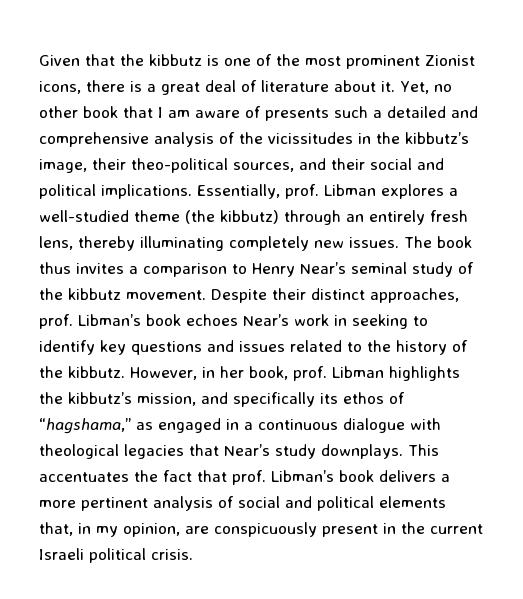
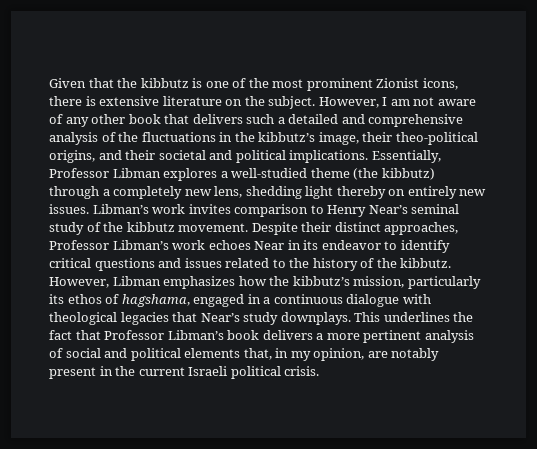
[147,80,452,95] [39,106,329,121] a great deal of literature about it. Yet, no other book that I am aware of presents -> [99,96,476,109] [49,114,243,127] extensive literature on the subject. However, I am not aware of any other book that delivers
[268,132,353,144] vicissitudes -> [141,132,216,142] fluctuations
[233,162,294,172] sources, -> [49,150,95,163] origins,
[370,158,412,170] social -> [158,150,206,160] societal
[285,184,319,199] prof. -> [49,168,109,178] Professor
[346,210,468,225] [39,236,472,251] [39,262,138,274] an entirely fresh lens, thereby illuminating completely new issues. The book thus invites a -> [102,186,487,199] [49,204,231,214] a completely new lens, shedding light thereby on entirely new issues. Libman’s work invites
[39,314,408,329] prof. Libman’s book echoes Near’s work in seeking -> [49,240,381,250] Professor Libman’s work echoes Near in its endeavor
[100,340,126,355] key -> [49,258,91,268] critical
[202,366,460,381] in her book, prof. Libman highlights -> [112,276,267,289] Libman emphasizes how
[201,392,315,407] and specifically -> [407,276,481,289] particularly
[39,418,153,434] “hagshama,” as -> [121,294,190,307] hagshama,
[39,472,129,482] accentuates -> [383,312,450,322] underlines
[232,470,266,485] prof. -> [104,330,165,340] Professor
[214,522,317,537] conspicuously -> [391,348,440,361] notably

